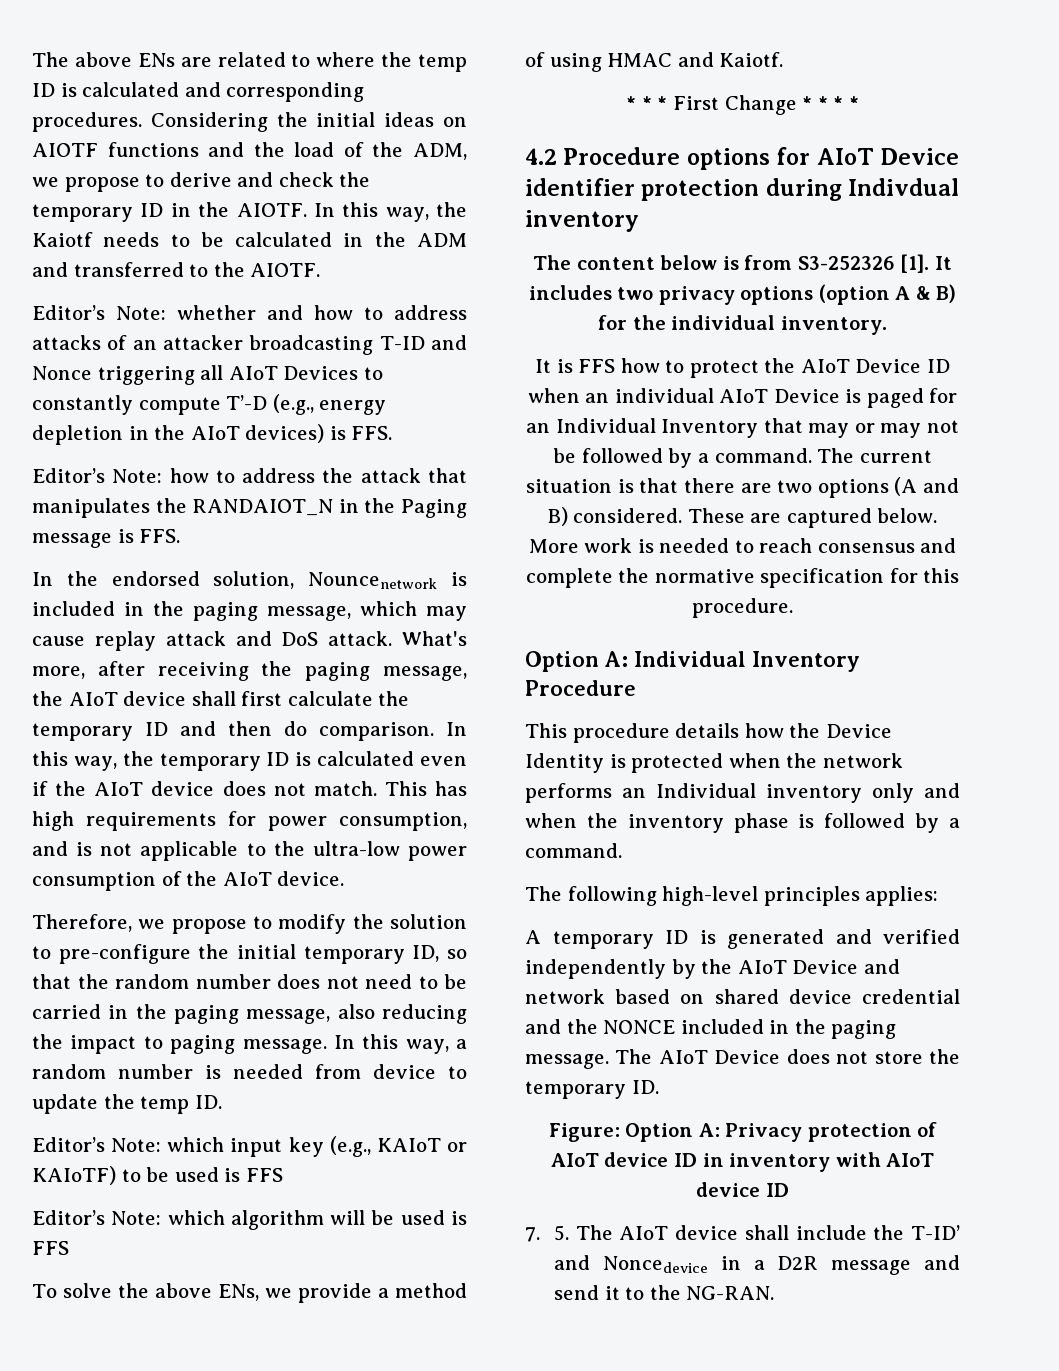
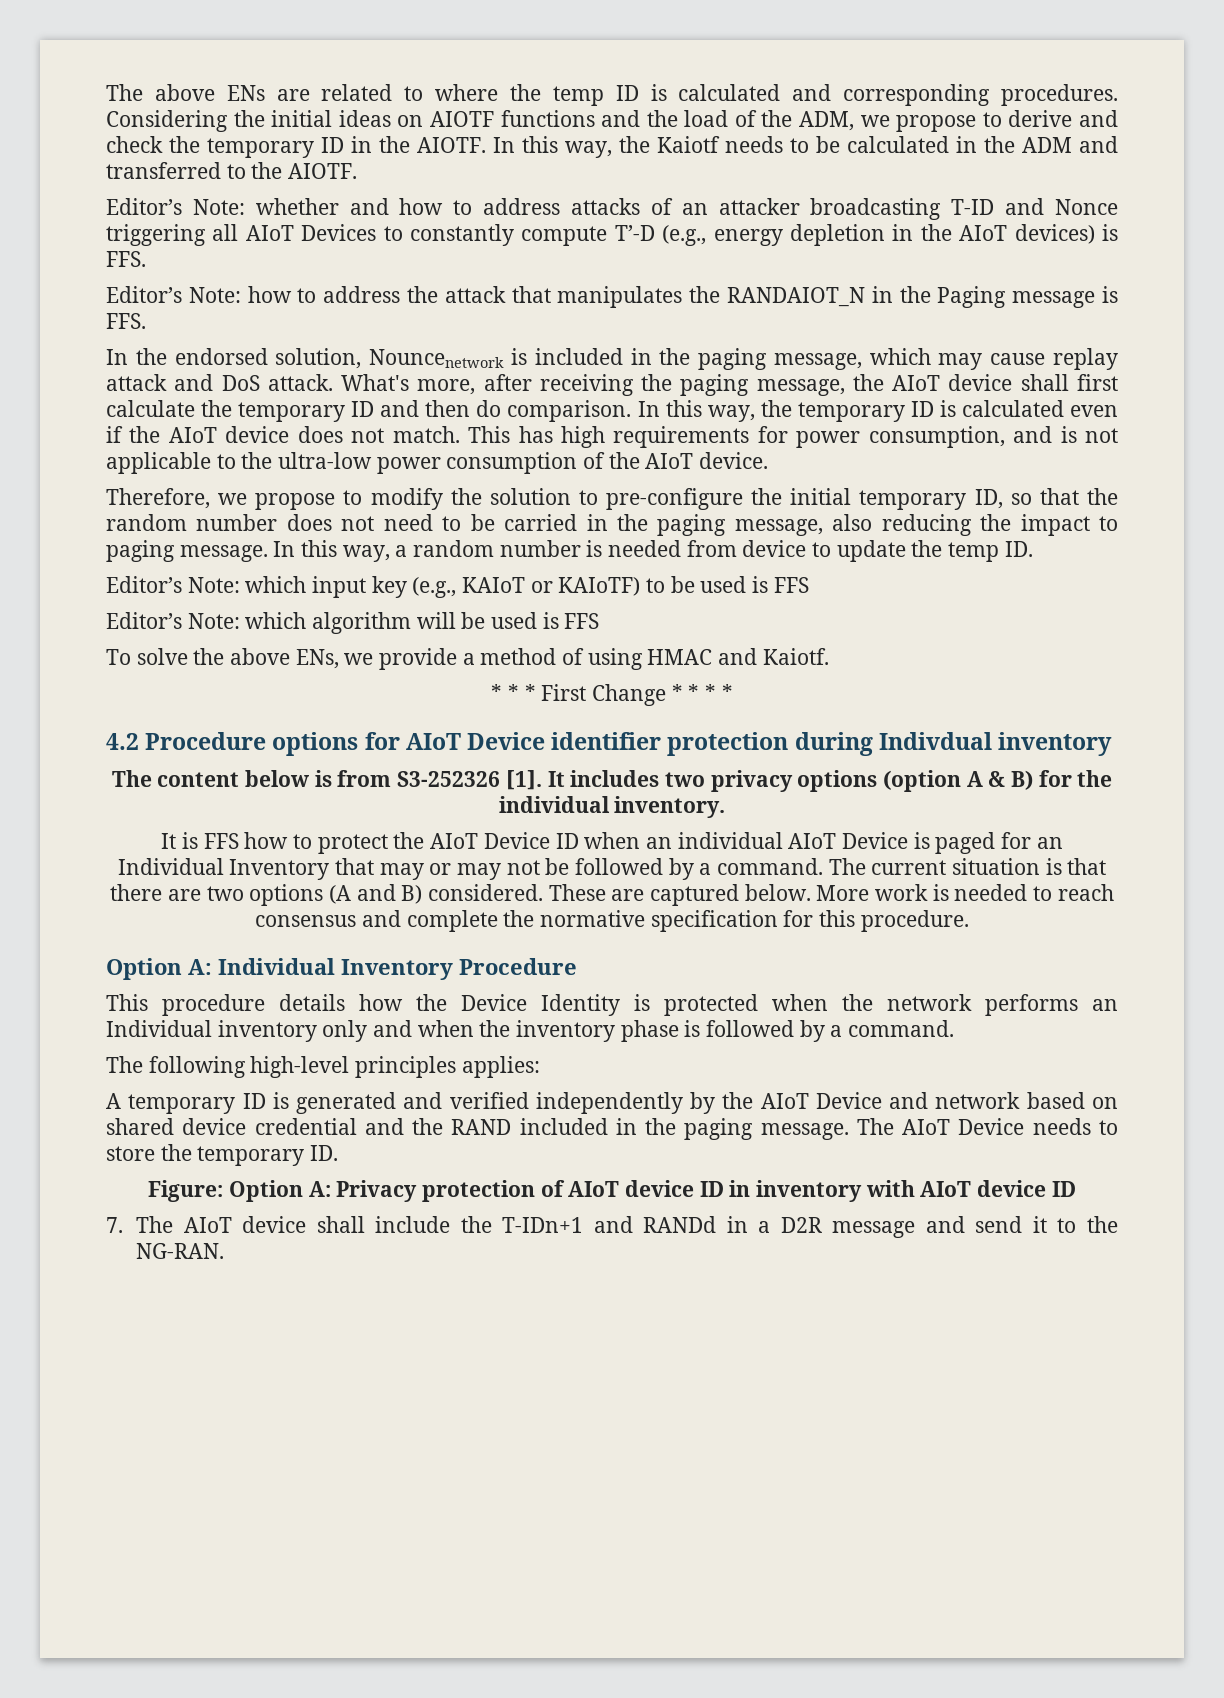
[603,1020,676,1034] NONCE -> [451,1119,512,1135] RAND
[786,1049,869,1064] does not -> [1032,1118,1118,1135] needs to
[554,1225,570,1241] 5. -> (123, 1225) none
[911,1225,961,1240] [554,1255,708,1273] T-ID’ and Noncedevice -> [502,1216,717,1233] T-IDn+1 and RANDd

